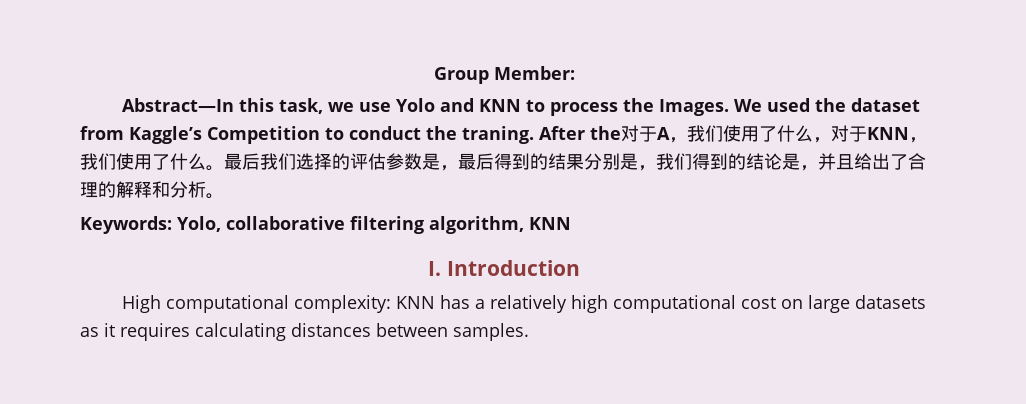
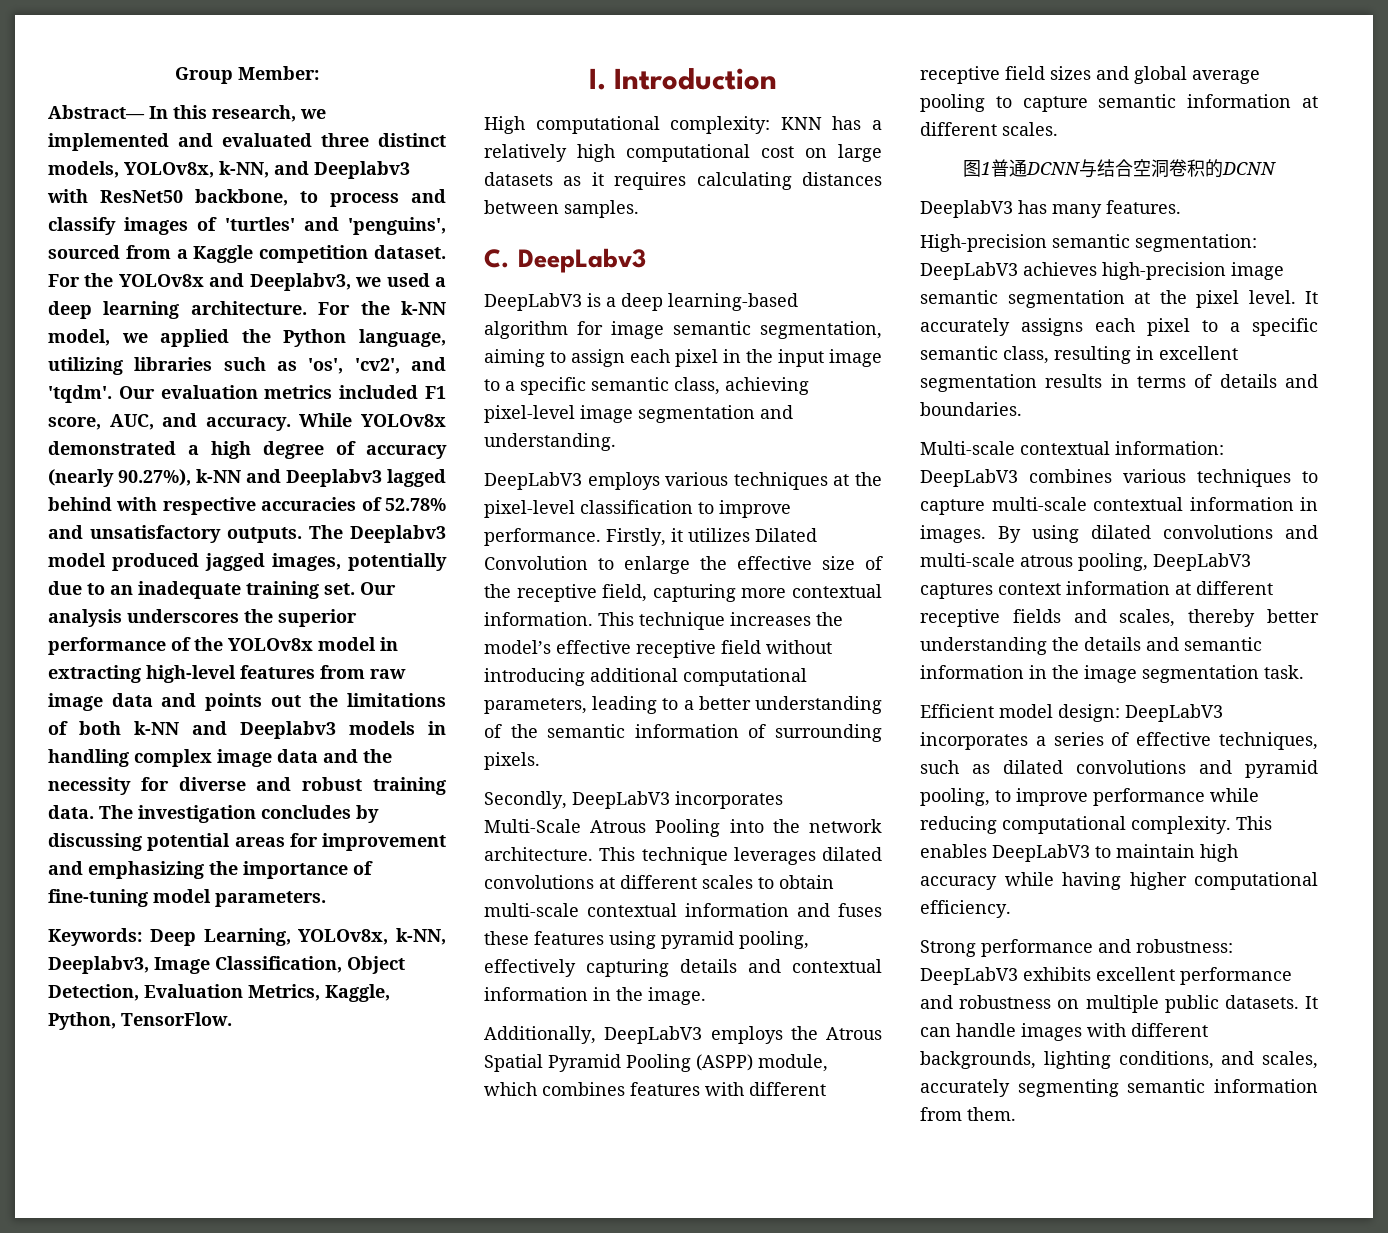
[122,98,921,116] [80,125,927,144] [80,153,926,171] [80,181,224,199] [80,216,571,234] Abstract—In this task, we use Yolo and KNN to process the Images. We used the dataset from Kaggle’s Competition to conduct the traning. After the对于A，我们使用了什么，对于KNN，我们使用了什么。最后我们选择的评估参数是，最后得到的结果分别是，我们得到的结论是，并且给出了合理的解释和分析。 // Keywords: Yolo, collaborative filtering algorithm, KNN -> [48,105,326,122] [48,133,446,151] [48,161,410,179] [47,189,446,207] [48,217,446,235] [48,245,447,263] [48,273,446,291] [48,301,446,319] [48,329,446,347] [48,357,446,375] [48,385,446,403] [48,413,446,431] [48,441,447,459] [48,469,446,487] [48,497,446,515] [48,525,446,543] [48,553,447,571] [48,581,396,599] [48,609,357,627] [48,637,398,655] [48,665,406,683] [48,693,446,711] [48,721,446,739] [48,749,392,767] [48,777,447,795] [48,805,379,823] [48,833,446,851] [48,861,373,879] [48,889,326,907] [48,928,446,946] [48,956,405,974] [48,984,390,1002] [48,1012,232,1030] Abstract— In this research, we implemented and evaluated three distinct models, YOLOv8x, k-NN, and Deeplabv3 with ResNet50 backbone, to process and classify images of 'turtles' and 'penguins', sourced from a Kaggle competition dataset. For the YOLOv8x and Deeplabv3, we used a deep learning architecture. For the k-NN model, we applied the Python language, utilizing libraries such as 'os', 'cv2', and 'tqdm'. Our evaluation metrics included F1 score, AUC, and accuracy. While YOLOv8x demonstrated a high degree of accuracy (nearly 90.27%), k-NN and Deeplabv3 lagged behind with respective accuracies of 52.78% and unsatisfactory outputs. The Deeplabv3 model produced jagged images, potentially due to an inadequate training set. Our analysis underscores the superior performance of the YOLOv8x model in extracting high-level features from raw image data and points out the limitations of both k-NN and Deeplabv3 models in handling complex image data and the necessity for diverse and robust training data. The investigation concludes by discussing potential areas for improvement and emphasizing the importance of fine-tuning model parameters. // Keywords: Deep Learning, YOLOv8x, k-NN, Deeplabv3, Image Classification, Object Detection, Evaluation Metrics, Kaggle, Python, TensorFlow.
(529, 332) none -> [484,248,646,273] [484,293,798,311] [484,321,882,339] [484,349,882,367] [484,377,809,395] [484,405,793,423] [484,433,616,451] [484,472,882,490] [484,500,791,518] [484,528,817,546] [484,556,883,574] [484,584,882,602] [484,612,843,630] [484,640,832,658] [484,668,807,686] [484,696,882,714] [484,724,882,742] [484,752,540,770] [484,791,783,809] [484,819,882,837] [484,847,882,865] [484,875,834,889] [484,903,882,917] [484,931,809,949] [484,959,882,977] [484,987,706,1005] [484,1026,882,1044] [484,1054,828,1072] [484,1082,826,1096] [920,66,1260,84] [920,94,1318,112] [920,122,1058,136] [963,159,1276,178] [920,200,1181,218] [920,234,1257,252] [920,262,1284,280] [920,290,1318,308] [920,318,1318,336] [920,346,1238,364] [920,374,1318,392] [920,402,1022,416] [920,441,1224,455] [920,469,1318,487] [920,497,1318,515] [920,525,1318,543] [920,553,1251,571] [920,581,1273,599] [920,609,1319,627] [920,637,1262,655] [920,665,1304,683] [920,704,1223,722] [920,732,1318,750] [920,760,1318,778] [920,788,1259,806] [920,816,1272,834] [920,844,1238,862] [920,872,1318,890] [920,900,1011,918] [920,939,1233,957] [920,967,1292,985] [920,995,1318,1013] [920,1023,1208,1041] [920,1051,1318,1069] [920,1079,1318,1097] [920,1107,1016,1121] // C. DeepLabv3 // DeepLabV3 is a deep learning-based algorithm for image semantic segmentation, aiming to assign each pixel in the input image to a specific semantic class, achieving pixel-level image segmentation and understanding. // DeepLabV3 employs various techniques at the pixel-level classification to improve performance. Firstly, it utilizes Dilated Convolution to enlarge the effective size of the receptive field, capturing more contextual information. This technique increases the model’s effective receptive field without introducing additional computational parameters, leading to a better understanding of the semantic information of surrounding pixels. // Secondly, DeepLabV3 incorporates Multi-Scale Atrous Pooling into the network architecture. This technique leverages dilated convolutions at different scales to obtain multi-scale contextual information and fuses these features using pyramid pooling, effectively capturing details and contextual information in the image. // Additionally, DeepLabV3 employs the Atrous Spatial Pyramid Pooling (ASPP) module, which combines features with different receptive field sizes and global average pooling to capture semantic information at different scales. // 图1普通DCNN与结合空洞卷积的DCNN // DeeplabV3 has many features. // High-precision semantic segmentation: DeepLabV3 achieves high-precision image semantic segmentation at the pixel level. It accurately assigns each pixel to a specific semantic class, resulting in excellent segmentation results in terms of details and boundaries. // Multi-scale contextual information: DeepLabV3 combines various techniques to capture multi-scale contextual information in images. By using dilated convolutions and multi-scale atrous pooling, DeepLabV3 captures context information at different receptive fields and scales, thereby better understanding the details and semantic information in the image segmentation task. // Efficient model design: DeepLabV3 incorporates a series of effective techniques, such as dilated convolutions and pyramid pooling, to improve performance while reducing computational complexity. This enables DeepLabV3 to maintain high accuracy while having higher computational efficiency. // Strong performance and robustness: DeepLabV3 exhibits excellent performance and robustness on multiple public datasets. It can handle images with different backgrounds, lighting conditions, and scales, accurately segmenting semantic information from them.

